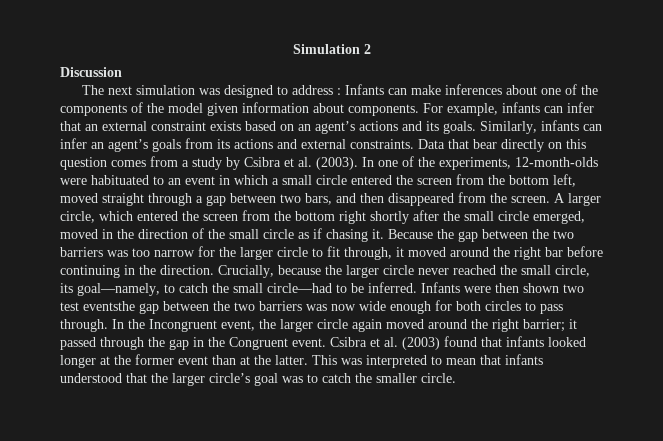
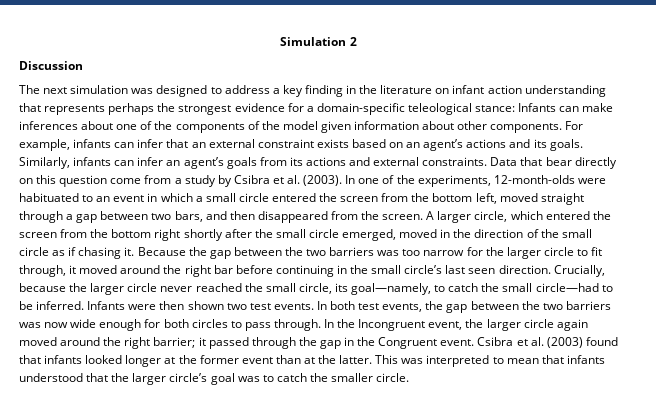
[337,88,342,95] : -> [272,85,606,97] [19,103,516,115] a key finding in the literature on infant action understanding that represents perhaps the strongest evidence for a domain-specific teleological stance:
(344, 108) none -> [457,121,488,130] other
[111,160,146,167] comes -> [110,178,142,184] come
(156, 270) none -> [371,265,496,274] small circle’s last seen
[83,301,135,311] eventsthe -> [273,301,444,312] events. In both test events, the

